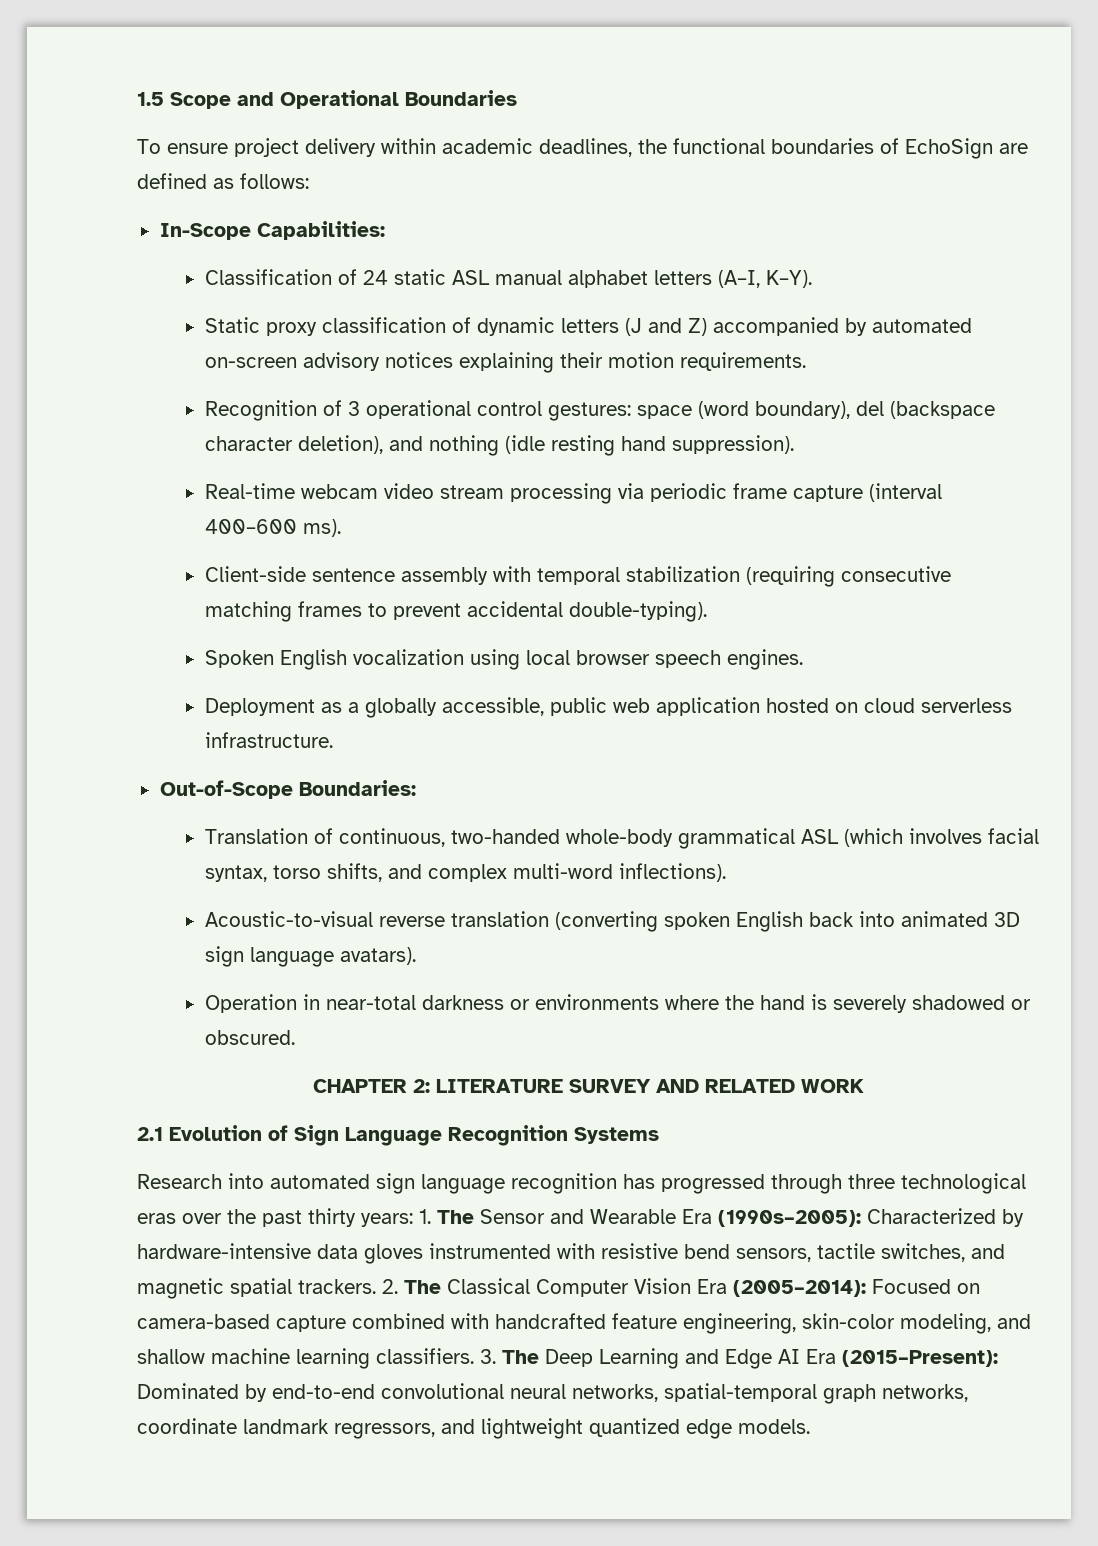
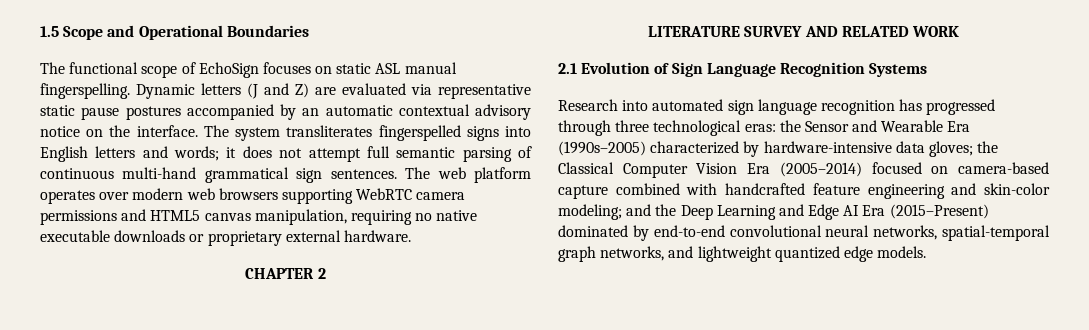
[137,138,1028,159] [137,173,309,189] [159,221,385,240] [204,269,812,288] [204,317,972,336] [204,352,806,373] [204,400,995,421] [204,435,794,456] [204,483,942,504] [204,519,341,537] [204,566,951,587] [204,601,707,622] [204,649,803,670] [204,697,1012,718] [204,732,333,748] [159,780,416,799] [204,828,1039,849] [204,863,726,882] [204,911,1020,932] [204,946,416,967] [204,994,1031,1013] [204,1030,295,1045] To ensure project delivery within academic deadlines, the functional boundaries of EchoSign are defined as follows: // In-Scope Capabilities: // Classification of 24 static ASL manual alphabet letters (A–I, K–Y). // Static proxy classification of dynamic letters (J and Z) accompanied by automated on-screen advisory notices explaining their motion requirements. // Recognition of 3 operational control gestures: space (word boundary), del (backspace character deletion), and nothing (idle resting hand suppression). // Real-time webcam video stream processing via periodic frame capture (interval 400–600 ms). // Client-side sentence assembly with temporal stabilization (requiring consecutive matching frames to prevent accidental double-typing). // Spoken English vocalization using local browser speech engines. // Deployment as a globally accessible, public web application hosted on cloud serverless infrastructure. // Out-of-Scope Boundaries: // Translation of continuous, two-handed whole-body grammatical ASL (which involves facial syntax, torso shifts, and complex multi-word inflections). // Acoustic-to-visual reverse translation (converting spoken English back into animated 3D sign language avatars). // Operation in near-total darkness or environments where the hand is severely shadowed or obscured. -> [40,62,457,78] [40,83,531,99] [40,104,531,120] [40,125,531,141] [40,146,533,162] [40,167,531,183] [40,188,466,204] [40,209,478,225] [40,230,411,246] The functional scope of EchoSign focuses on static ASL manual fingerspelling. Dynamic letters (J and Z) are evaluated via representative static pause postures accompanied by an automatic contextual advisory notice on the interface. The system transliterates fingerspelled signs into English letters and words; it does not attempt full semantic parsing of continuous multi-hand grammatical sign sentences. The web platform operates over modern web browsers supporting WebRTC camera permissions and HTML5 canvas manipulation, requiring no native executable downloads or proprietary external hardware.
[412,1079,430,1093] 2: -> [317,268,326,279] 2 //
[137,1208,474,1227] eras over the past thirty years: 1. The -> [744,120,801,132] eras: the
[718,1208,996,1227] (1990s–2005): Characterized -> [558,141,740,156] (1990s–2005) characterized
[364,1243,1005,1264] [137,1278,441,1299] gloves instrumented with resistive bend sensors, tactile switches, and magnetic spatial trackers. 2. The -> [928,141,999,157] gloves; the
[733,1279,951,1297] (2005–2014): Focused -> [779,162,922,177] (2005–2014) focused
[683,1313,1031,1334] [137,1348,539,1369] engineering, skin-color modeling, and shallow machine learning classifiers. 3. The -> [867,183,1050,199] [558,204,677,220] engineering and skin-color modeling; and the
[842,1350,998,1367] [137,1383,239,1399] (2015–Present): Dominated -> [889,204,989,219] [558,225,628,237] (2015–Present) dominated
[137,1418,435,1439] coordinate landmark regressors, -> (665, 253) none

